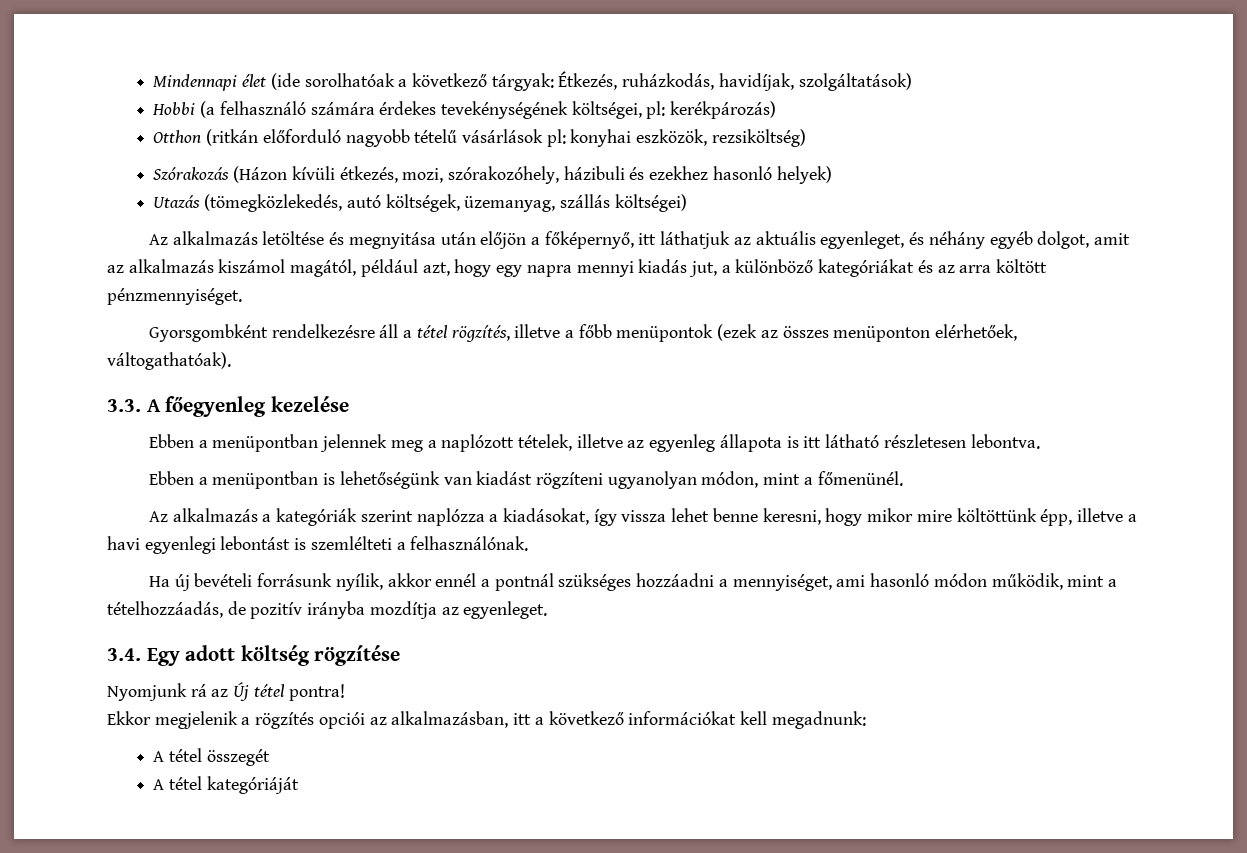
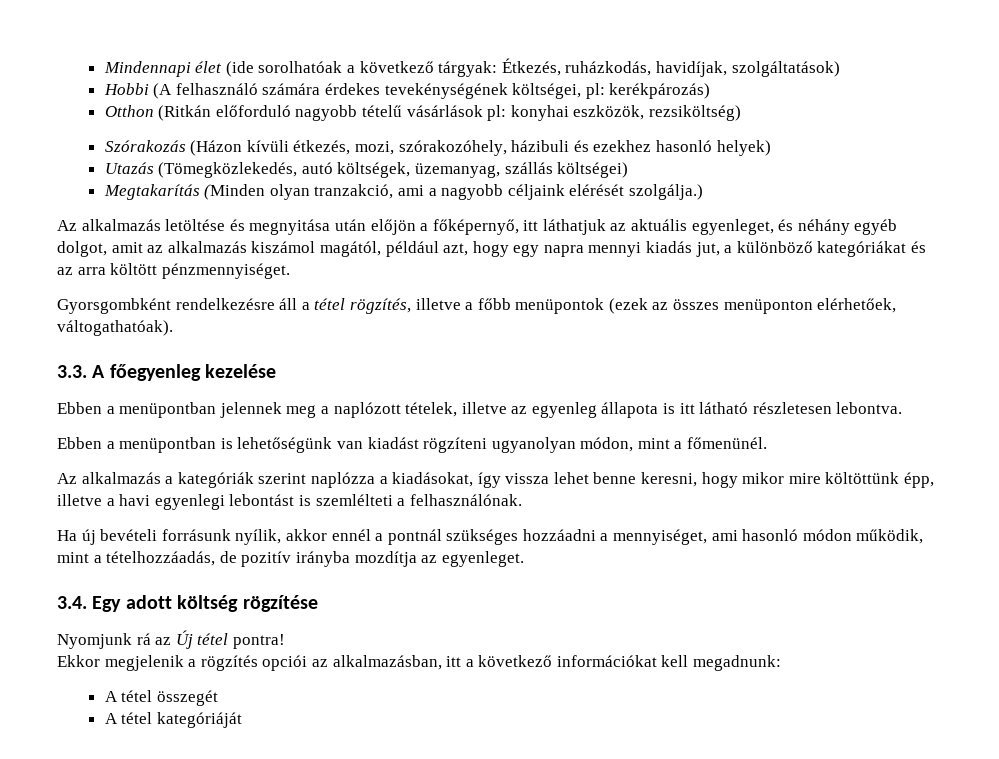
[200,101,216,118] (a -> [153,83,173,99] (A
[206,129,259,146] (ritkán -> [158,105,212,121] (Ritkán
[204,194,343,212] (tömegközlekedés, -> [158,162,298,178] (Tömegközlekedés,
(687, 203) none -> [103,184,703,200] // Megtakarítás (Minden olyan tranzakció, ami a nagyobb céljaink elérését szolgálja.)

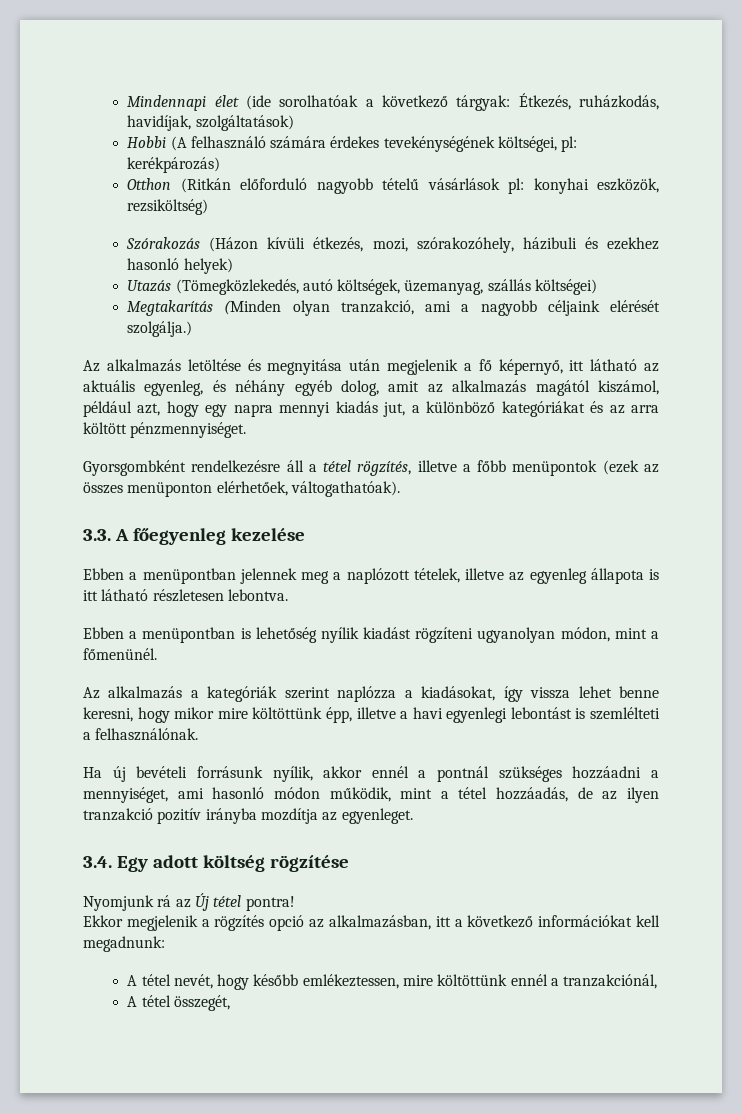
[370,219,606,235] előjön a főképernyő, itt láthatjuk -> [387,359,638,375] megjelenik a fő képernyő, itt látható
[691,219,774,235] egyenleget, -> [144,380,204,396] egyenleg,
[57,241,107,257] dolgot, -> [341,380,379,396] dolog,
[251,241,381,257] kiszámol magától, -> [535,380,659,396] magától kiszámol,
[237,437,363,453] lehetőségünk van -> [255,627,359,643] lehetőség nyílik
[106,551,237,566] tételhozzáadás, de -> [458,787,659,803] [83,808,153,821] tétel hozzáadás, de az ilyen tranzakció
[262,655,308,671] opciói -> [269,915,305,931] opció
[156,690,218,706] [104,712,242,728] összegét // A tétel kategóriáját -> [173,974,658,990] [127,995,230,1011] nevét, hogy később emlékeztessen, mire költöttünk ennél a tranzakciónál, // A tétel összegét,

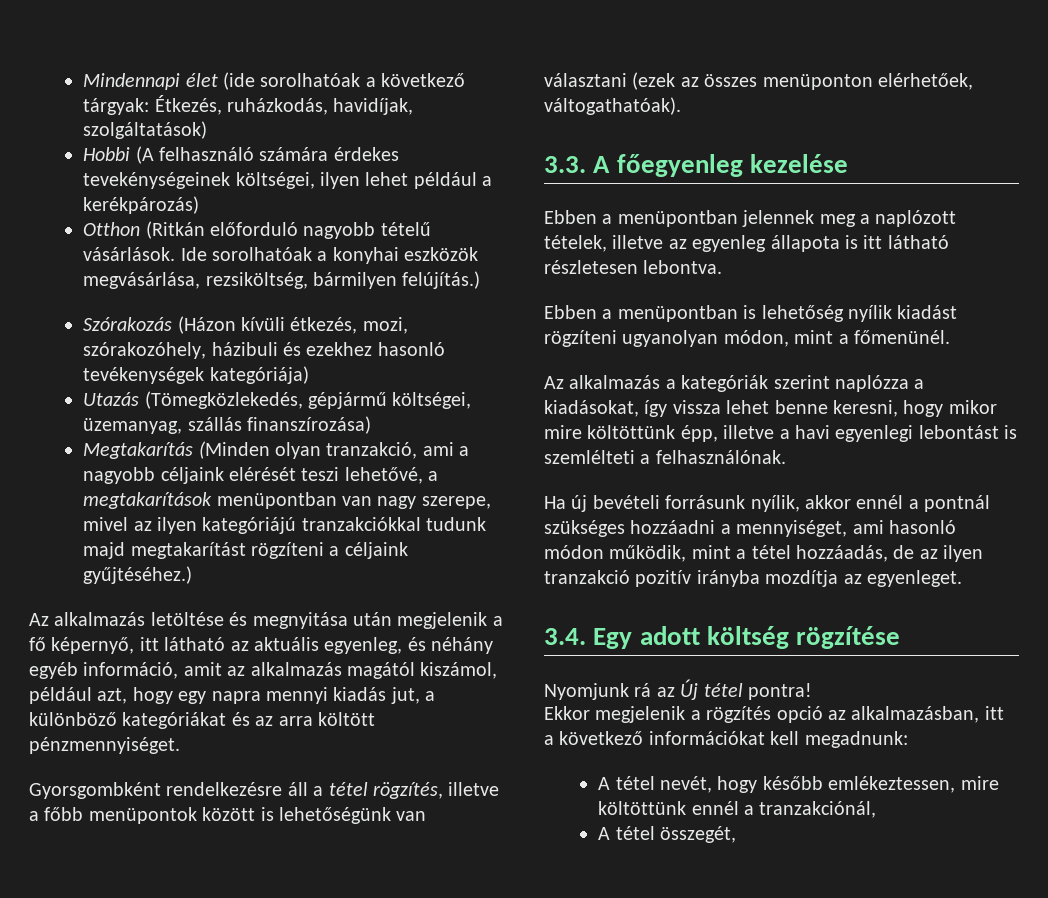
[383,136,578,152] tevekénységének költségei, pl: -> [83,172,493,189] tevekénységeinek költségei, ilyen lehet például a
[427,178,659,194] [127,199,209,215] vásárlások pl: konyhai eszközök, rezsiköltség) -> [83,247,479,264] [83,271,481,289] vásárlások. Ide sorolhatóak a konyhai eszközök megvásárlása, rezsiköltség, bármilyen felújítás.)
[183,258,233,274] helyek) -> [83,366,309,384] tevékenységek kategóriája)
[302,279,401,295] autó költségek, -> [307,392,472,409] gépjármű költségei,
[535,279,598,295] költségei) -> [246,416,371,434] finanszírozása)
[127,321,193,337] szolgálja.) -> [301,467,439,484] [83,492,491,509] [83,517,487,534] [83,542,408,559] [83,566,193,584] teszi lehetővé, a megtakarítások menüpontban van nagy szerepe, mivel az ilyen kategóriájú tranzakciókkal tudunk majd megtakarítást rögzíteni a céljaink gyűjtéséhez.)
[341,380,379,396] dolog, -> [83,662,179,679] információ,
(598, 468) none -> [202,807,427,824] [544,73,627,87] között is lehetőségünk van választani

